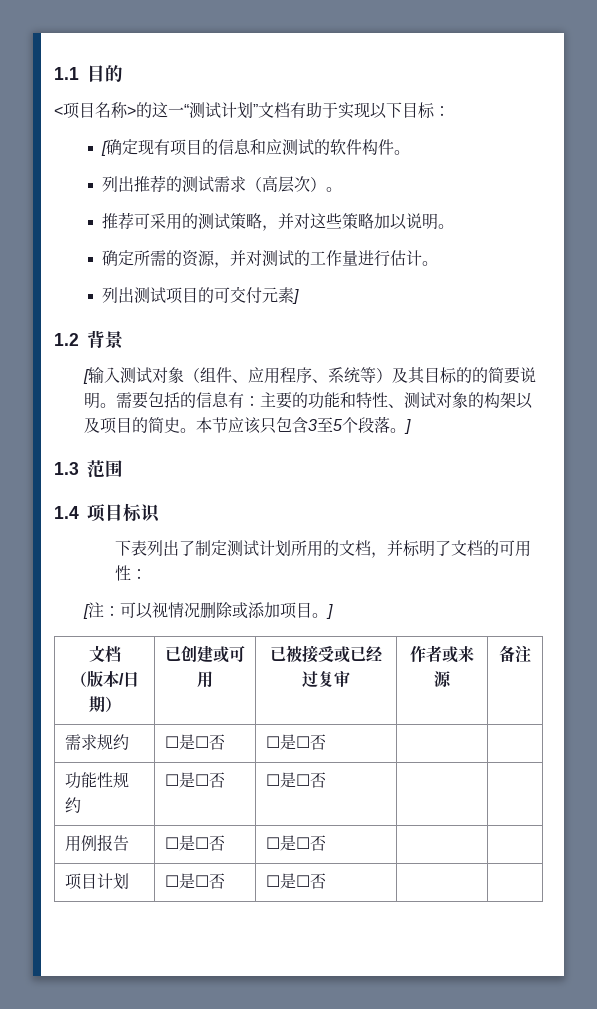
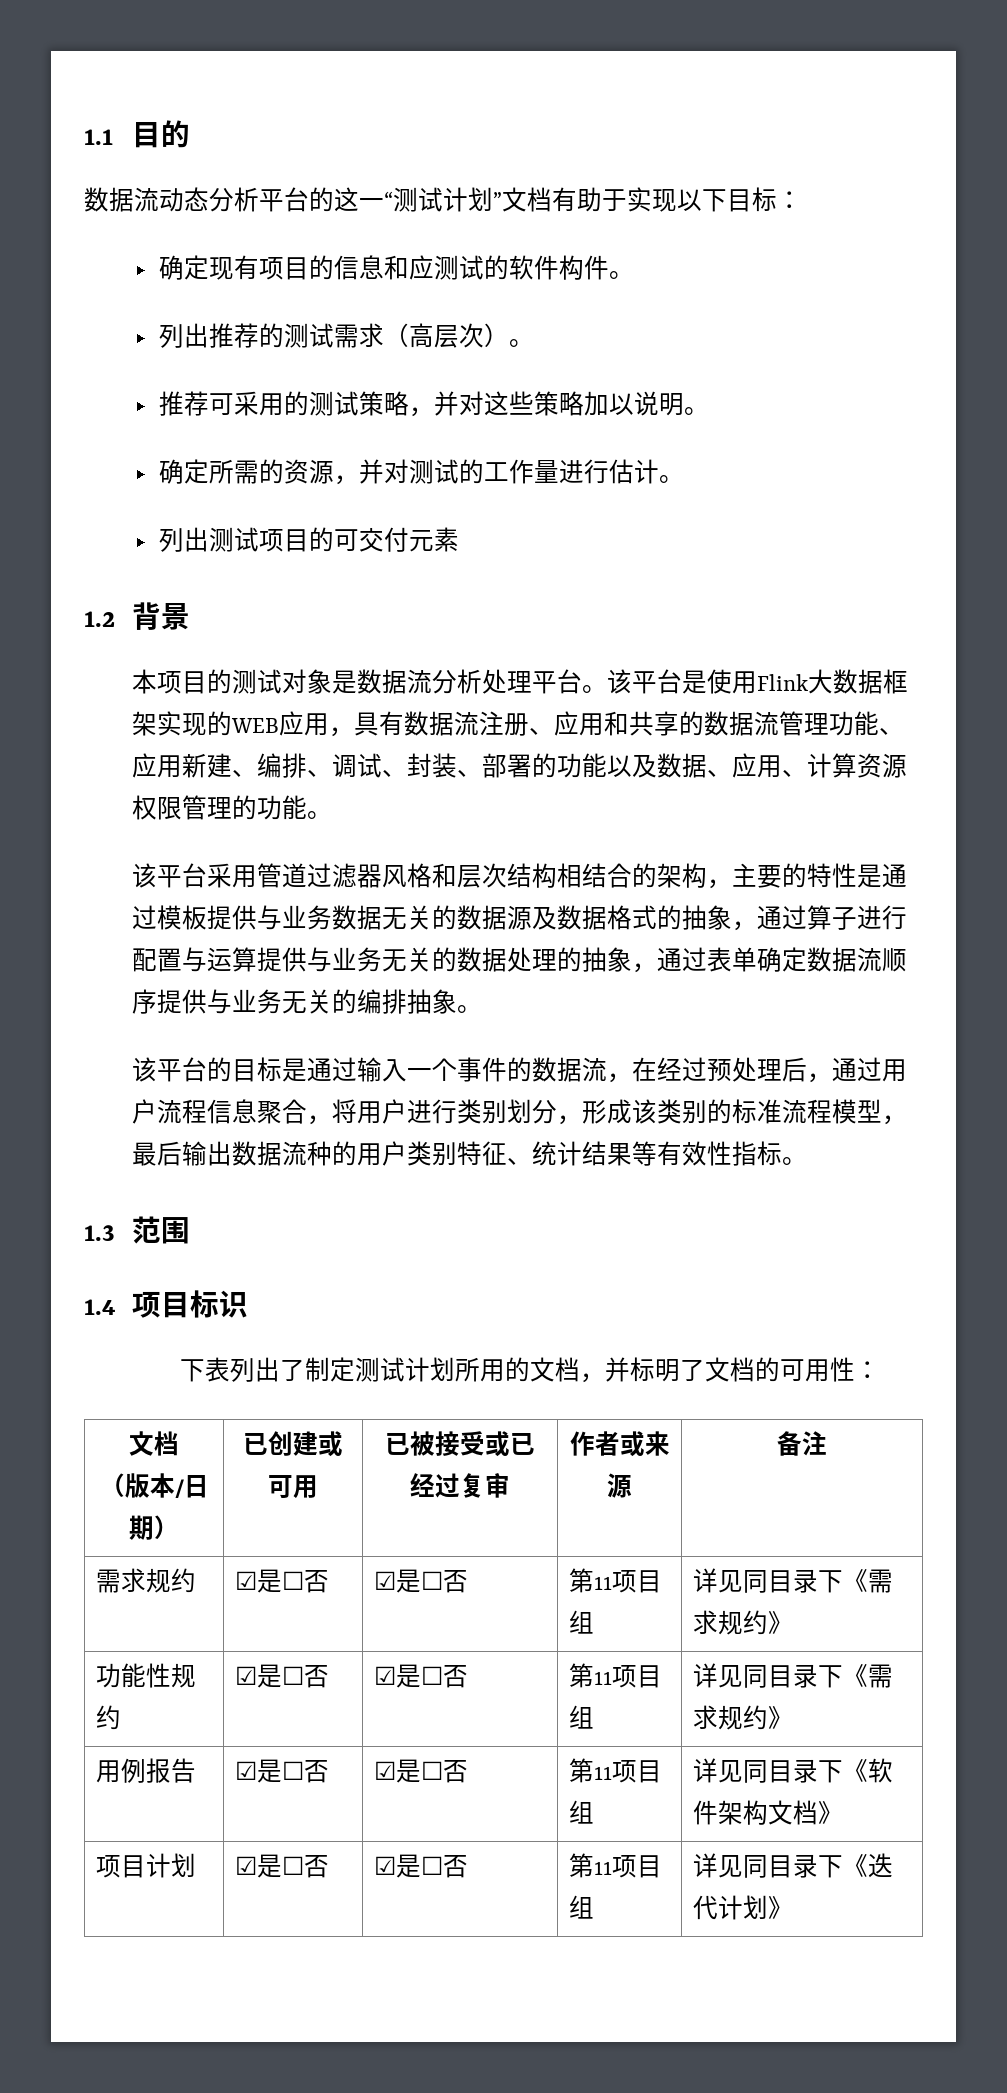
[54,102,136,119] <项目名称> -> [84,187,309,212] 数据流动态分析平台
[100,141,108,156] [ -> (802, 200) none
[291,289,299,304] ] -> (459, 539) none
[83,367,537,384] [84,392,534,409] [84,416,412,434] [输入测试对象（组件、应用程序、系统等）及其目标的的简要说明。需要包括的信息有：主要的功能和特性、测试对象的构架以及项目的简史。本节应该只包含3至5个段落。] -> [131,669,908,694] [131,711,904,737] [131,753,907,778] [131,795,332,820] [131,863,907,889] [131,905,907,931] [131,947,907,973] [131,989,482,1014] [131,1057,907,1083] [131,1099,907,1125] [131,1141,807,1166] 本项目的测试对象是数据流分析处理平台。该平台是使用Flink大数据框架实现的WEB应用，具有数据流注册、应用和共享的数据流管理功能、应用新建、编排、调试、封装、部署的功能以及数据、应用、计算资源权限管理的功能。 // 该平台采用管道过滤器风格和层次结构相结合的架构，主要的特性是通过模板提供与业务数据无关的数据源及数据格式的抽象，通过算子进行配置与运算提供与业务无关的数据处理的抽象，通过表单确定数据流顺序提供与业务无关的编排抽象。 // 该平台的目标是通过输入一个事件的数据流，在经过预处理后，通过用户流程信息聚合，将用户进行类别划分，形成该类别的标准流程模型，最后输出数据流种的用户类别特征、统计结果等有效性指标。
[83,602,334,619] // [注：可以视情况删除或添加项目。] -> (880, 1370) none
[164,734,225,750] [265,734,326,750] ☐是☐否 | ☐是☐否 | | -> [234,1569,329,1593] [373,1569,468,1593] [568,1568,662,1593] [568,1610,594,1634] [692,1568,893,1593] [692,1610,793,1635] ☑是☐否 | ☑是☐否 | 第11项目组 | 详见同目录下《需求规约》
[164,772,225,788] [265,772,326,788] ☐是☐否 | ☐是☐否 | | -> [234,1664,329,1688] [373,1664,468,1688] [568,1663,662,1688] [568,1705,594,1729] [692,1663,893,1688] [692,1705,793,1730] ☑是☐否 | ☑是☐否 | 第11项目组 | 详见同目录下《需求规约》
[164,835,225,851] [265,835,326,851] ☐是☐否 | ☐是☐否 | | -> [234,1759,329,1783] [373,1759,468,1783] [568,1758,662,1783] [568,1800,594,1824] [692,1758,893,1783] [692,1800,843,1825] ☑是☐否 | ☑是☐否 | 第11项目组 | 详见同目录下《软件架构文档》
[164,873,225,889] [265,873,326,889] ☐是☐否 | ☐是☐否 | | -> [234,1854,329,1878] [373,1854,468,1878] [568,1853,662,1878] [568,1895,594,1919] [692,1853,893,1878] [692,1895,793,1920] ☑是☐否 | ☑是☐否 | 第11项目组 | 详见同目录下《迭代计划》

